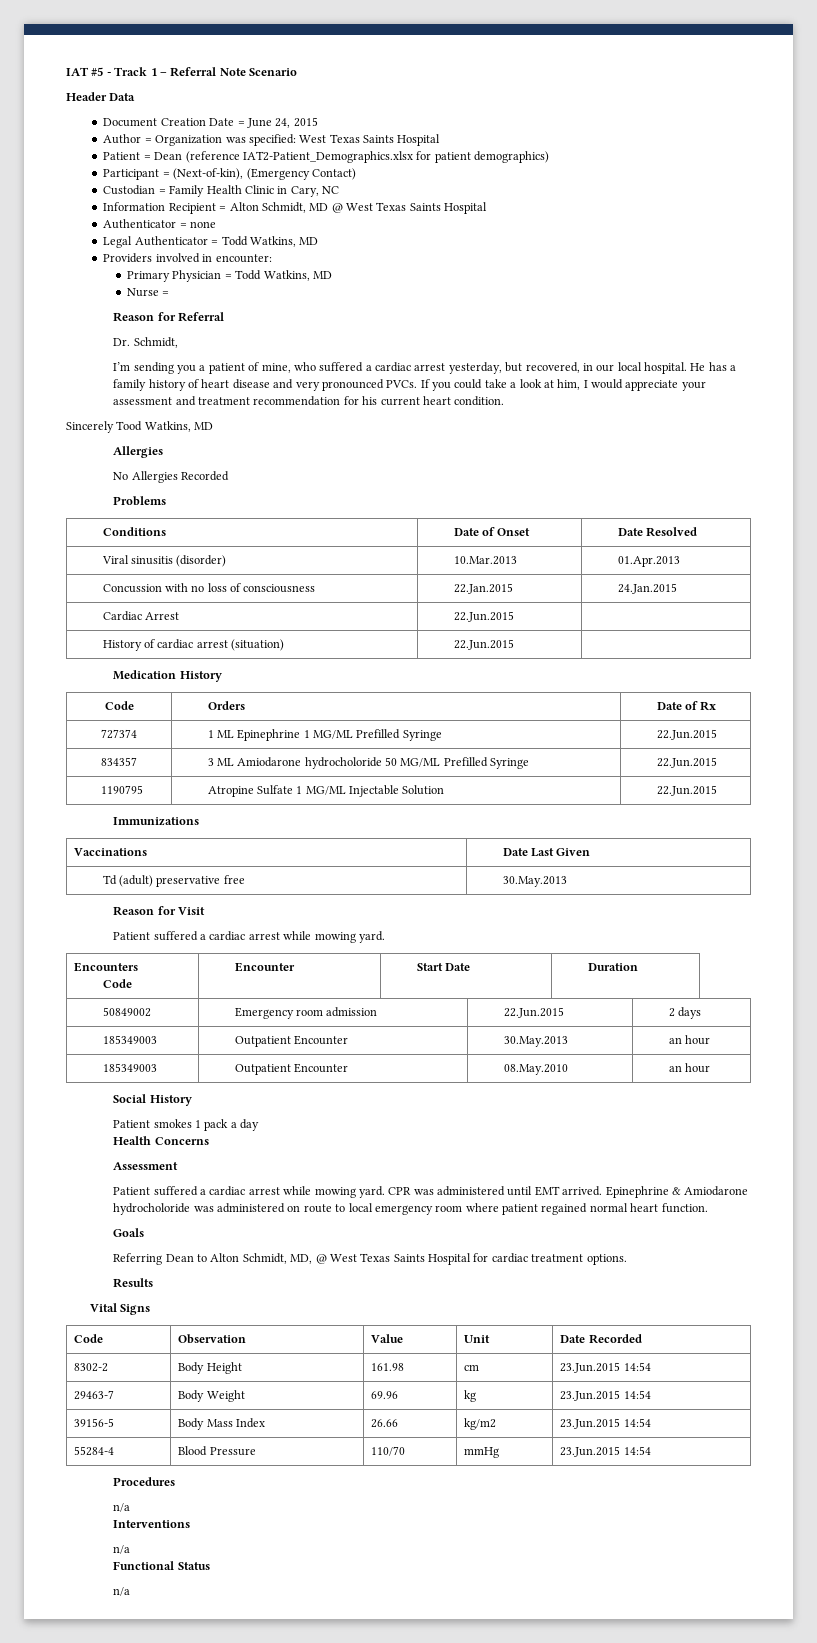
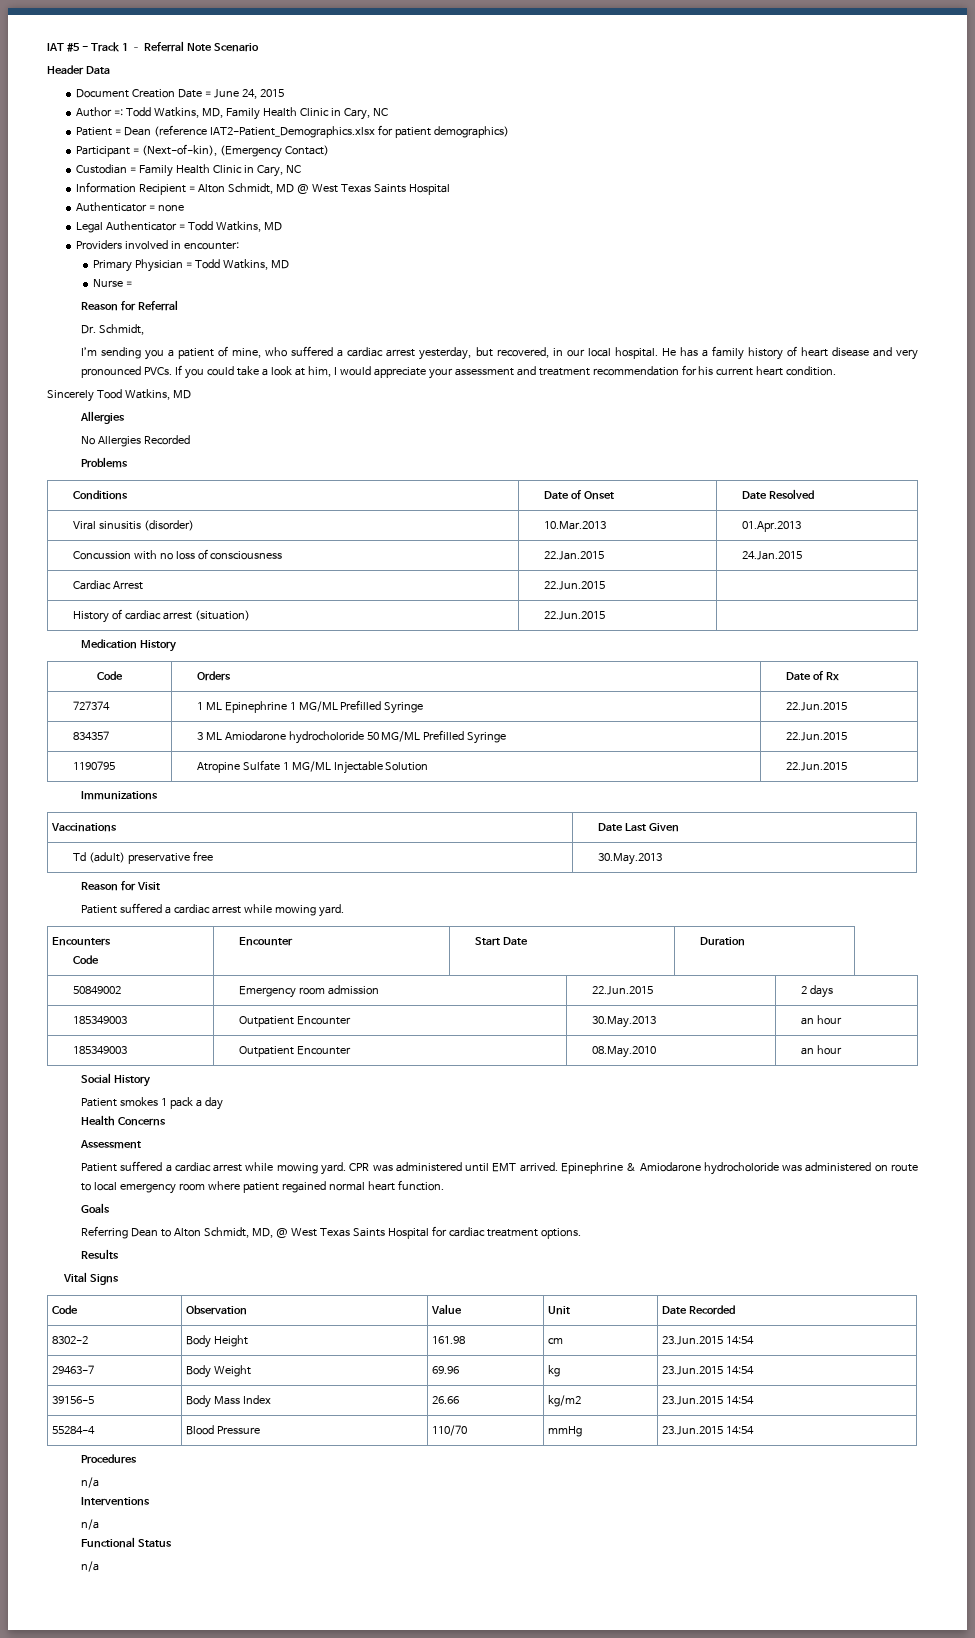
[144,134,441,146] = Organization was specified: West Texas Saints Hospital -> [114,107,388,120] =: Todd Watkins, MD, Family Health Clinic in Cary, NC

